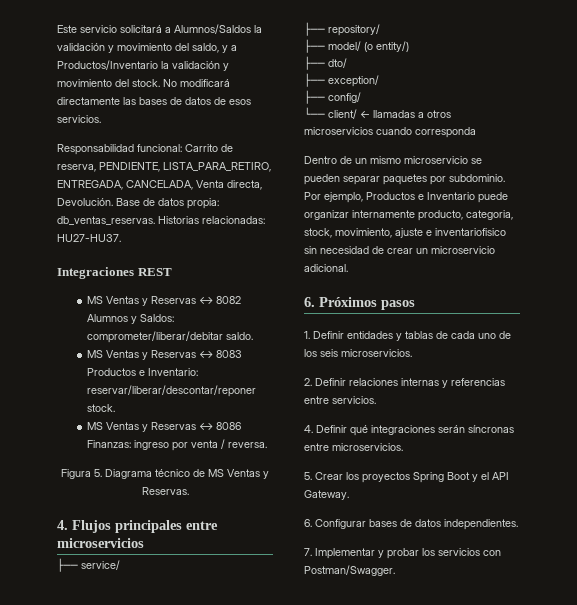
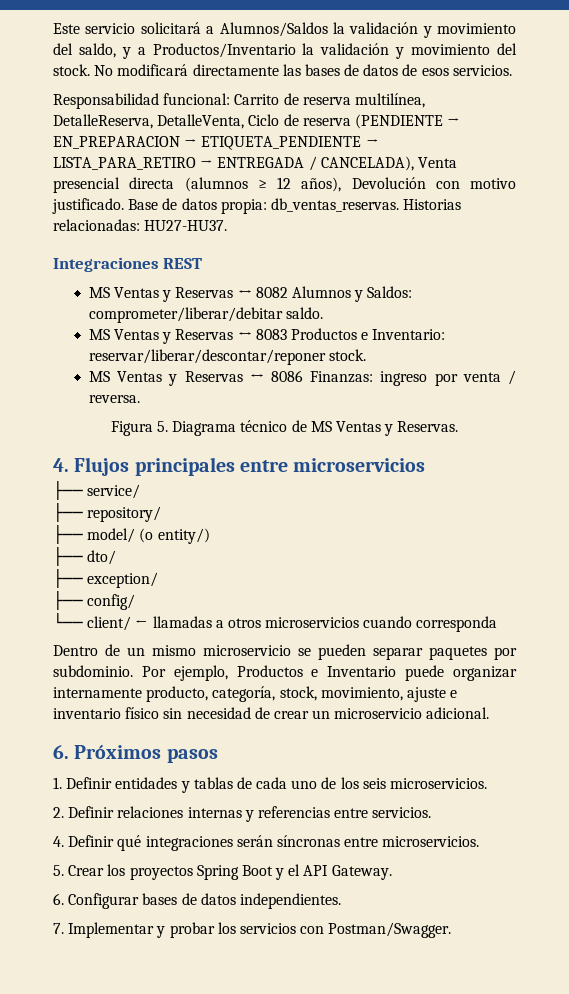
[57,162,271,172] [57,180,262,190] [57,198,113,206] reserva, PENDIENTE, LISTA_PARA_RETIRO, ENTREGADA, CANCELADA, Venta directa, Devolución. -> [302,93,425,108] [53,114,461,129] [53,136,379,150] [53,156,457,171] [53,177,516,193] [52,198,124,214] reserva multilínea, DetalleReserva, DetalleVenta, Ciclo de reserva (PENDIENTE → EN_PREPARACION → ETIQUETA_PENDIENTE → LISTA_PARA_RETIRO → ENTREGADA / CANCELADA), Venta presencial directa (alumnos ≥ 12 años), Devolución con motivo justificado.
[466,210,513,220] categoria, -> [212,686,276,702] categoría,
[435,228,506,236] inventariofisico -> [53,707,160,719] inventario físico

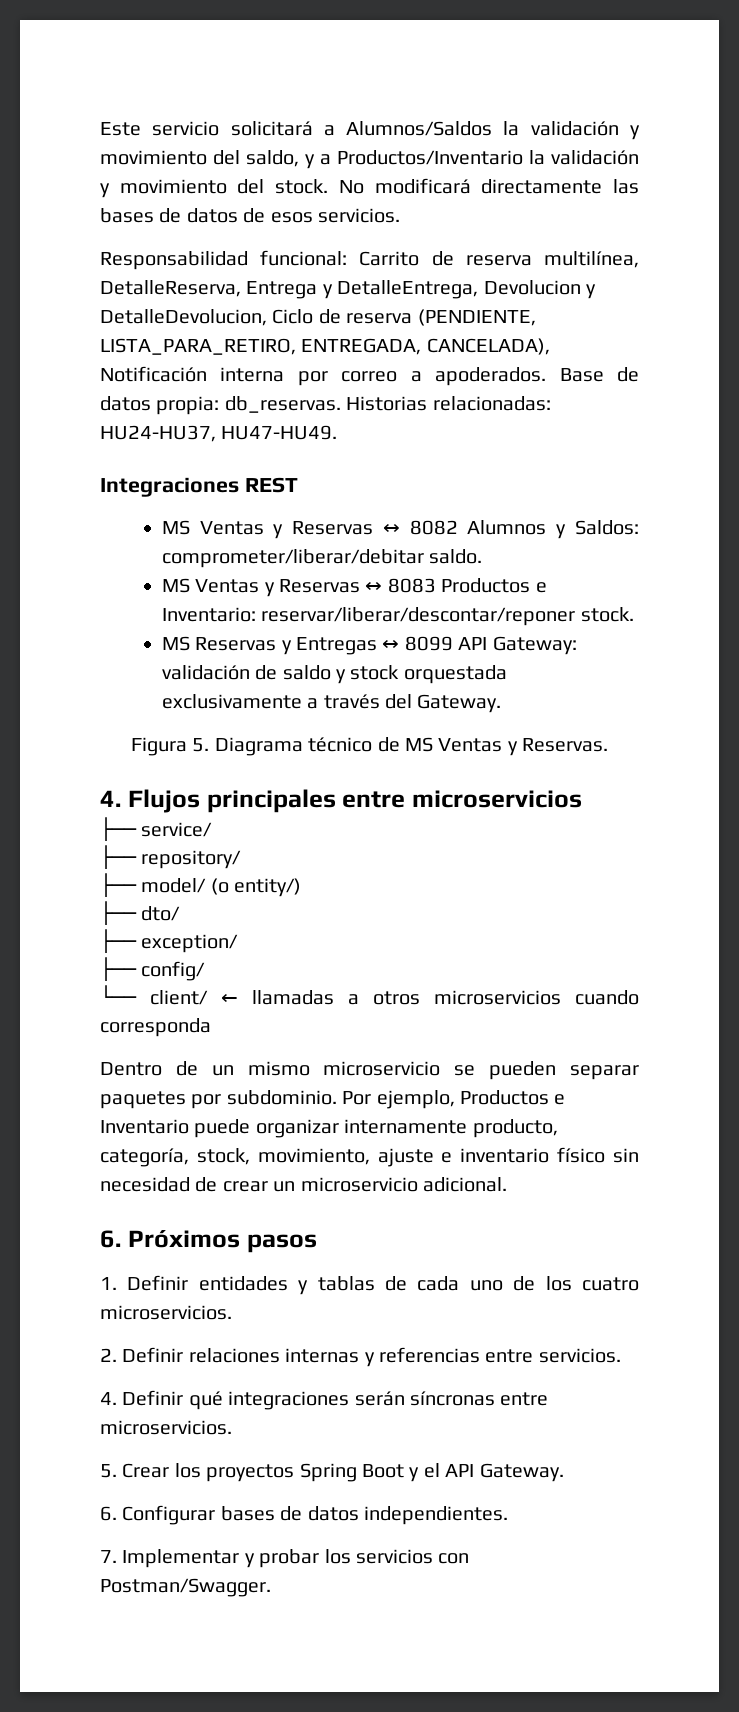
[157,114,461,129] [53,136,379,150] [53,156,457,171] [53,177,516,193] [52,198,124,214] DetalleVenta, Ciclo de reserva (PENDIENTE → EN_PREPARACION → ETIQUETA_PENDIENTE → LISTA_PARA_RETIRO → ENTREGADA / CANCELADA), Venta presencial directa (alumnos ≥ 12 años), Devolución con motivo justificado. -> [246,280,596,299] [100,309,536,326] [100,338,550,355] [100,366,547,386] Entrega y DetalleEntrega, Devolucion y DetalleDevolucion, Ciclo de reserva (PENDIENTE, LISTA_PARA_RETIRO, ENTREGADA, CANCELADA), Notificación interna por correo a apoderados.
[270,198,399,212] db_ventas_reservas. -> [224,396,341,413] db_reservas.
[144,220,228,231] HU27-HU37. -> [100,425,338,442] HU24-HU37, HU47-HU49.
[117,370,517,386] [88,395,140,403] Ventas y Reservas ↔ 8086 Finanzas: ingreso por venta / reversa. -> [195,636,577,655] [161,665,507,684] [161,694,502,713] Reservas y Entregas ↔ 8099 API Gateway: validación de saldo y stock orquestada exclusivamente a través del Gateway.
[362,778,386,789] seis -> [581,1277,639,1291] cuatro

